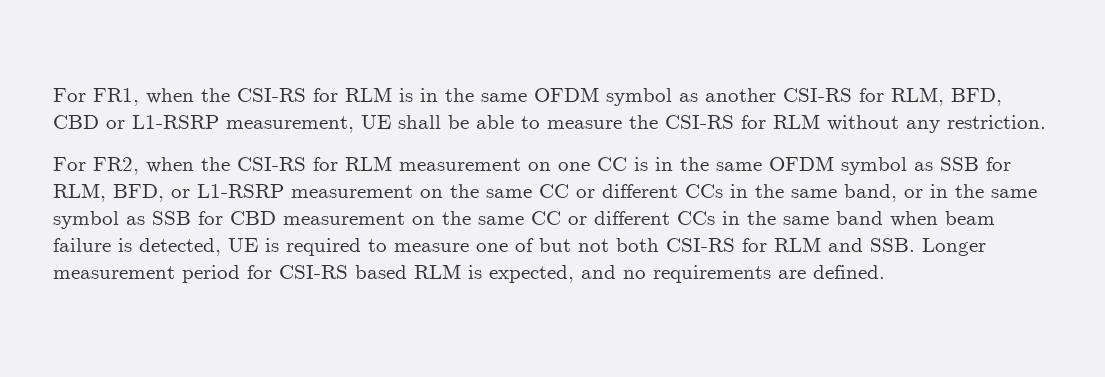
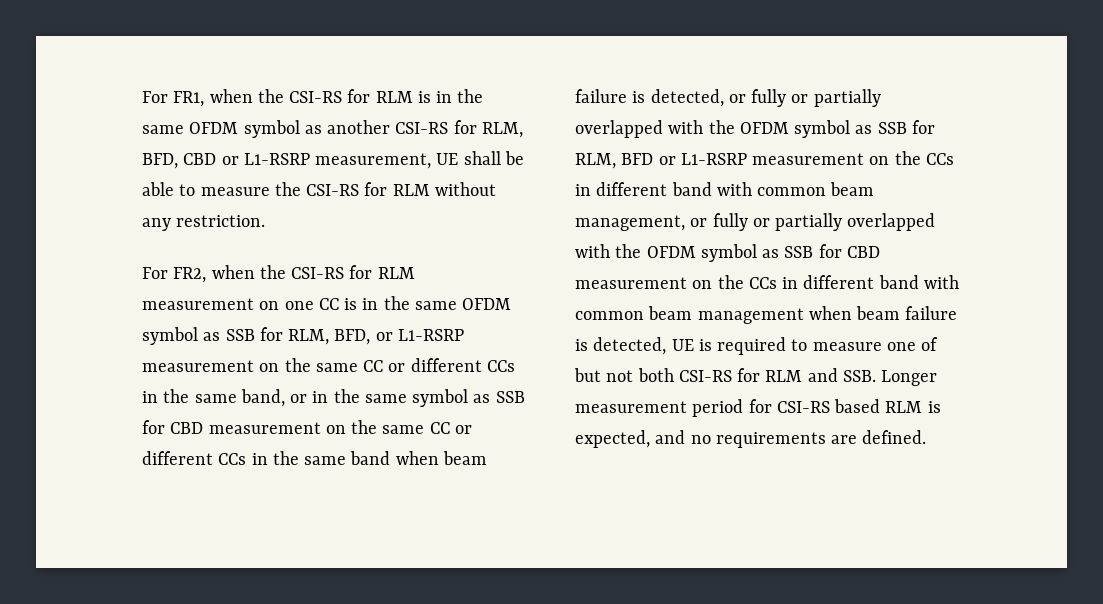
(221, 247) none -> [728,89,881,107] [575,120,935,138] [575,151,954,169] [575,182,875,196] [575,213,936,231] [575,244,880,262] [575,275,959,289] [575,306,958,324] [575,337,667,355] or fully or partially overlapped with the OFDM symbol as SSB for RLM, BFD or L1-RSRP measurement on the CCs in different band with common beam management, or fully or partially overlapped with the OFDM symbol as SSB for CBD measurement on the CCs in different band with common beam management when beam failure is detected,

